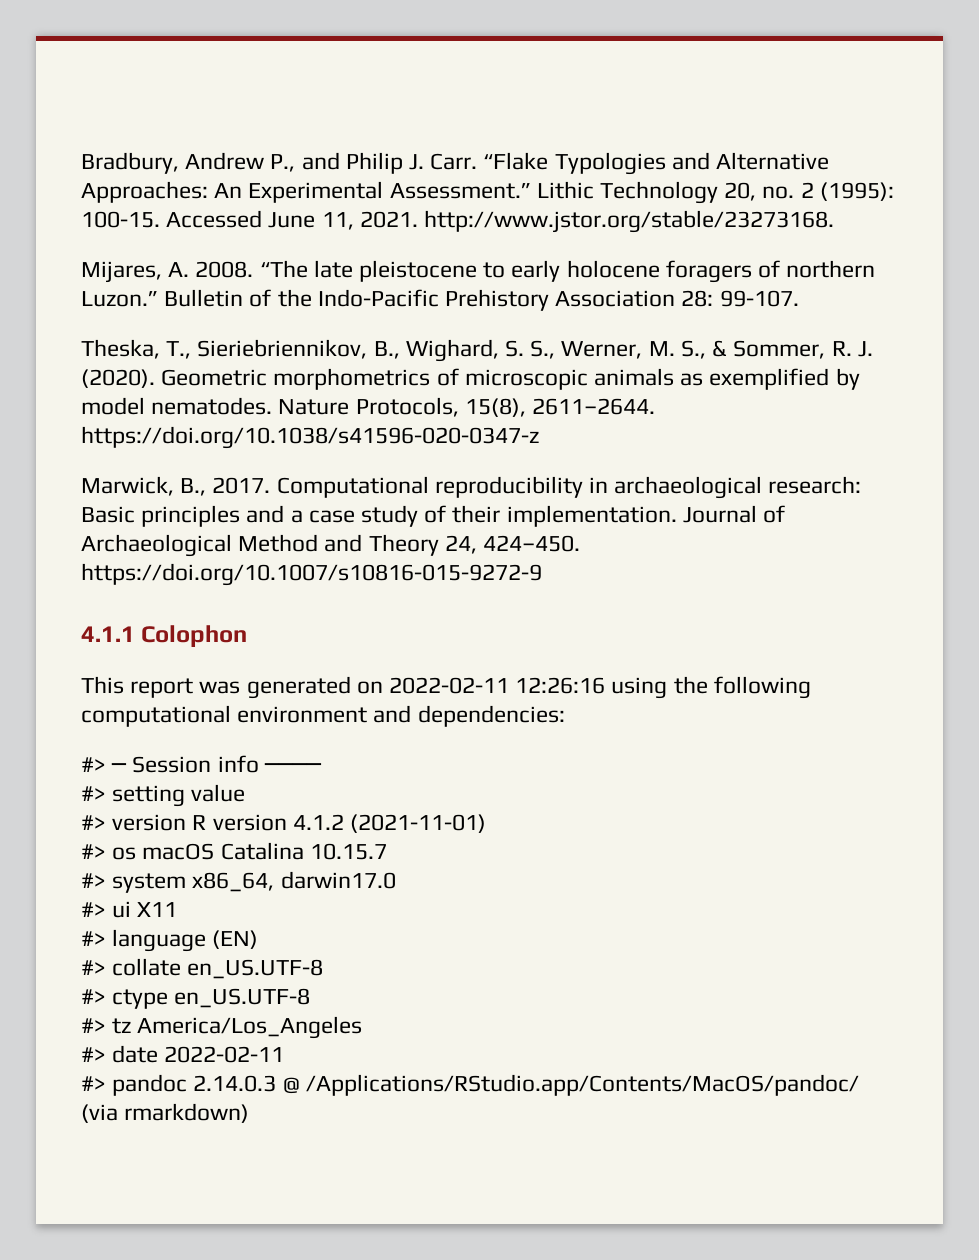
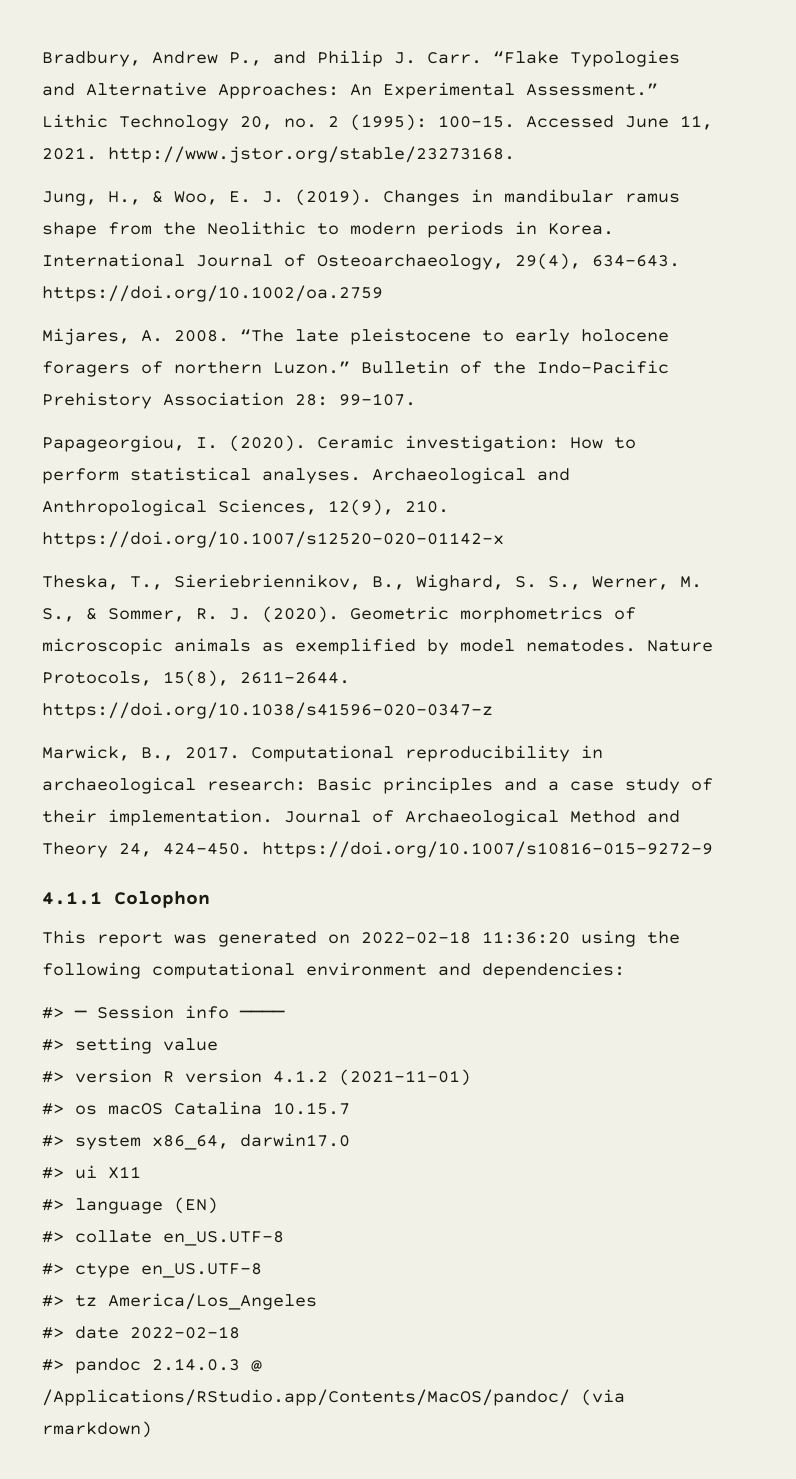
(835, 221) none -> [42,189,680,206] [42,221,614,238] [42,253,680,270] [42,285,383,302] // Jung, H., & Woo, E. J. (2019). Changes in mandibular ramus shape from the Neolithic to modern periods in Korea. International Journal of Osteoarchaeology, 29(4), 634–643. https://doi.org/10.1002/oa.2759
(799, 298) none -> [42,435,636,452] [42,467,570,484] [42,499,449,516] [42,531,504,548] // Papageorgiou, I. (2020). Ceramic investigation: How to perform statistical analyses. Archaeological and Anthropological Sciences, 12(9), 210. https://doi.org/10.1007/s12520-020-01142-x
[389,677,606,694] 2022-02-11 12:26:16 -> [361,931,570,944] 2022-02-18 11:36:20
[164,1046,285,1063] 2022-02-11 -> [130,1326,240,1339] 2022-02-18

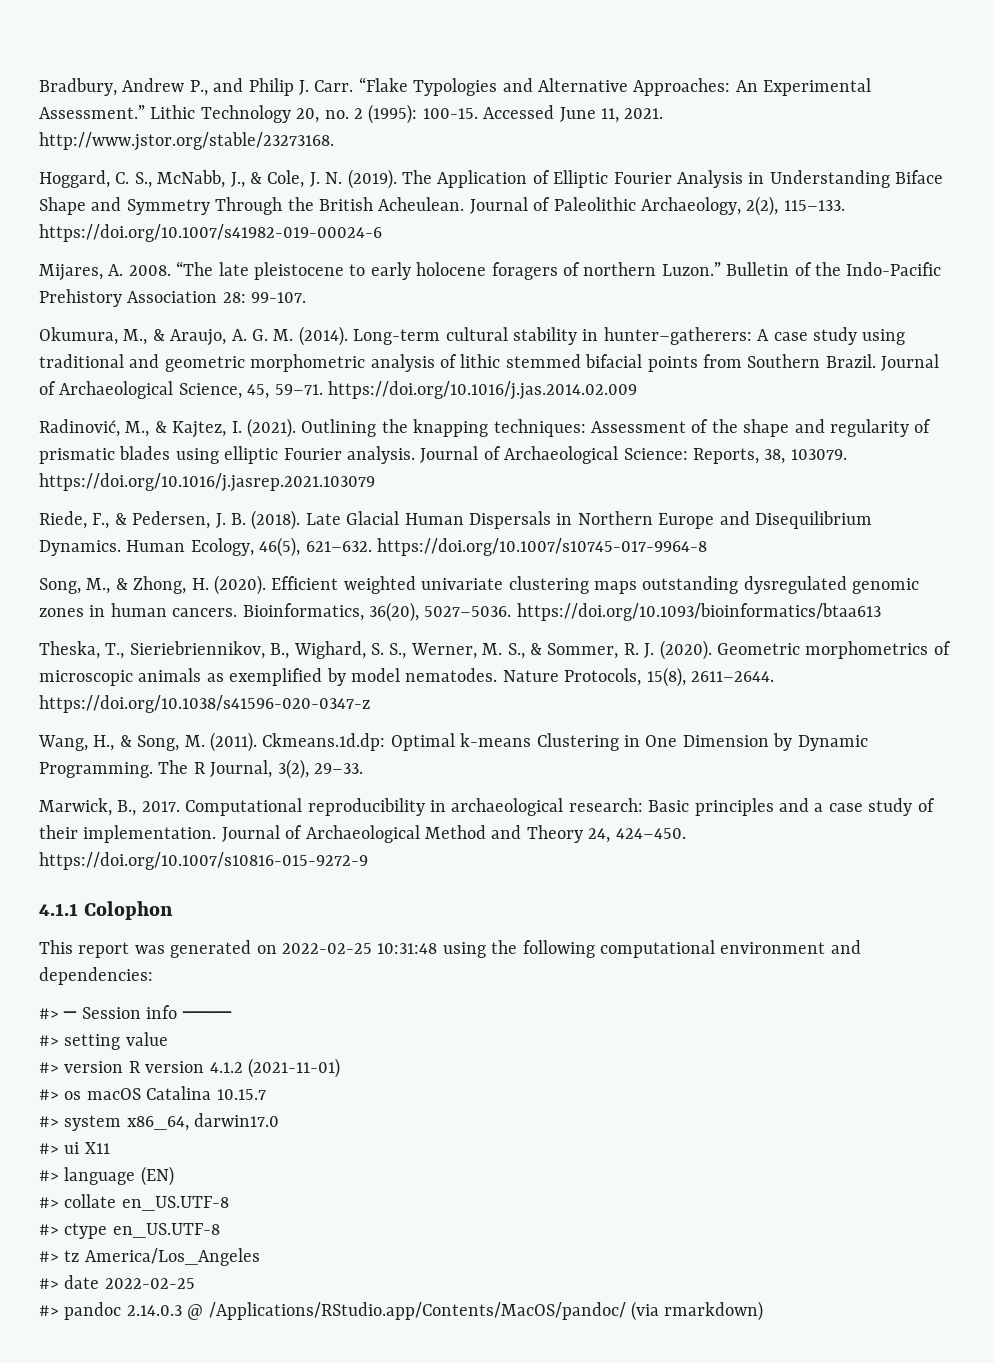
[42,189,680,206] [42,221,614,238] [42,253,680,270] [42,285,383,302] Jung, H., & Woo, E. J. (2019). Changes in mandibular ramus shape from the Neolithic to modern periods in Korea. International Journal of Osteoarchaeology, 29(4), 634–643. https://doi.org/10.1002/oa.2759 -> [39,169,944,189] [39,196,845,216] [39,224,382,242] Hoggard, C. S., McNabb, J., & Cole, J. N. (2019). The Application of Elliptic Fourier Analysis in Understanding Biface Shape and Symmetry Through the British Acheulean. Journal of Paleolithic Archaeology, 2(2), 115–133. https://doi.org/10.1007/s41982-019-00024-6
[42,435,636,452] [42,467,570,484] [42,499,449,516] [42,531,504,548] Papageorgiou, I. (2020). Ceramic investigation: How to perform statistical analyses. Archaeological and Anthropological Sciences, 12(9), 210. https://doi.org/10.1007/s12520-020-01142-x -> [39,326,906,346] [39,354,940,372] [39,381,637,400] [39,418,932,438] [39,446,847,464] [39,473,375,492] [39,510,872,530] [39,537,707,557] [39,575,920,595] [39,602,881,622] Okumura, M., & Araujo, A. G. M. (2014). Long-term cultural stability in hunter–gatherers: A case study using traditional and geometric morphometric analysis of lithic stemmed bifacial points from Southern Brazil. Journal of Archaeological Science, 45, 59–71. https://doi.org/10.1016/j.jas.2014.02.009 // Radinović, M., & Kajtez, I. (2021). Outlining the knapping techniques: Assessment of the shape and regularity of prismatic blades using elliptic Fourier analysis. Journal of Archaeological Science: Reports, 38, 103079. https://doi.org/10.1016/j.jasrep.2021.103079 // Riede, F., & Pedersen, J. B. (2018). Late Glacial Human Dispersals in Northern Europe and Disequilibrium Dynamics. Human Ecology, 46(5), 621–632. https://doi.org/10.1007/s10745-017-9964-8 // Song, M., & Zhong, H. (2020). Efficient weighted univariate clustering maps outstanding dysregulated genomic zones in human cancers. Bioinformatics, 36(20), 5027–5036. https://doi.org/10.1093/bioinformatics/btaa613
(493, 710) none -> [38,732,868,752] [39,759,363,779] // Wang, H., & Song, M. (2011). Ckmeans.1d.dp: Optimal k-means Clustering in One Dimension by Dynamic Programming. The R Journal, 3(2), 29–33.
[361,931,570,944] 2022-02-18 11:36:20 -> [282,943,438,954] 2022-02-25 10:31:48
[130,1326,240,1339] 2022-02-18 -> [104,1278,195,1289] 2022-02-25

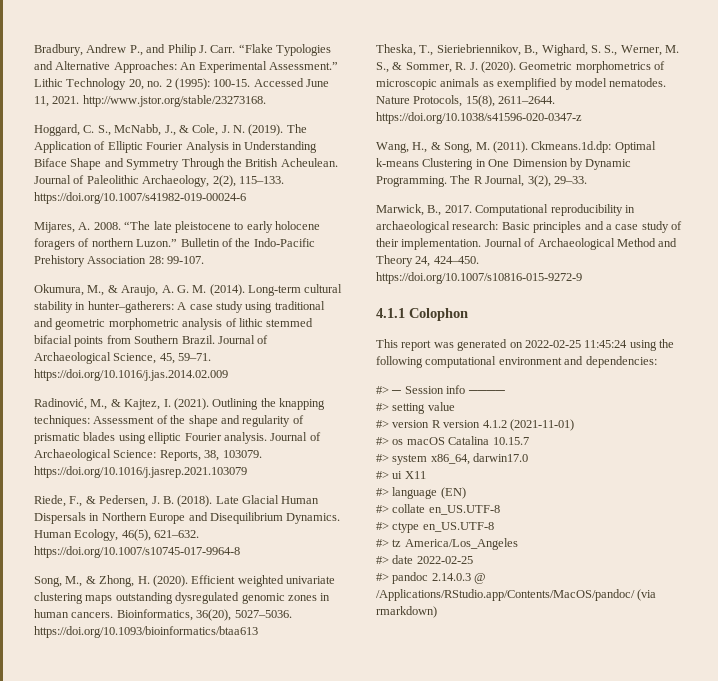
[377,943,438,954] 10:31:48 -> [584,340,628,348] 11:45:24

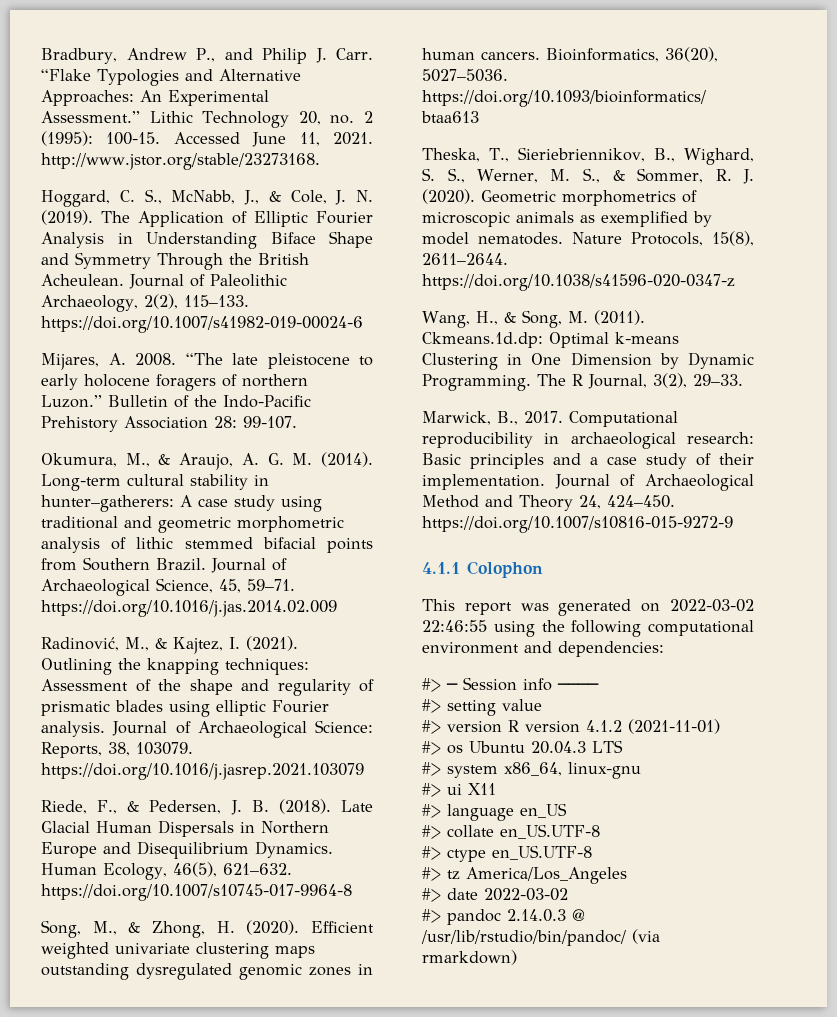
[524,340,628,348] 2022-02-25 11:45:24 -> [670,599,754,612] [422,620,487,632] 2022-03-02 22:46:55
[406,436,529,445] macOS Catalina 10.15.7 -> [469,740,623,754] Ubuntu 20.04.3 LTS
[473,453,529,462] darwin17.0 -> [568,762,641,779] linux-gnu
[440,487,466,499] (EN) -> [520,803,567,818] en_US
[416,556,473,564] 2022-02-25 -> [484,888,568,901] 2022-03-02
[376,589,635,601] /Applications/RStudio.app/Contents/MacOS/pandoc/ -> [421,930,626,946] /usr/lib/rstudio/bin/pandoc/

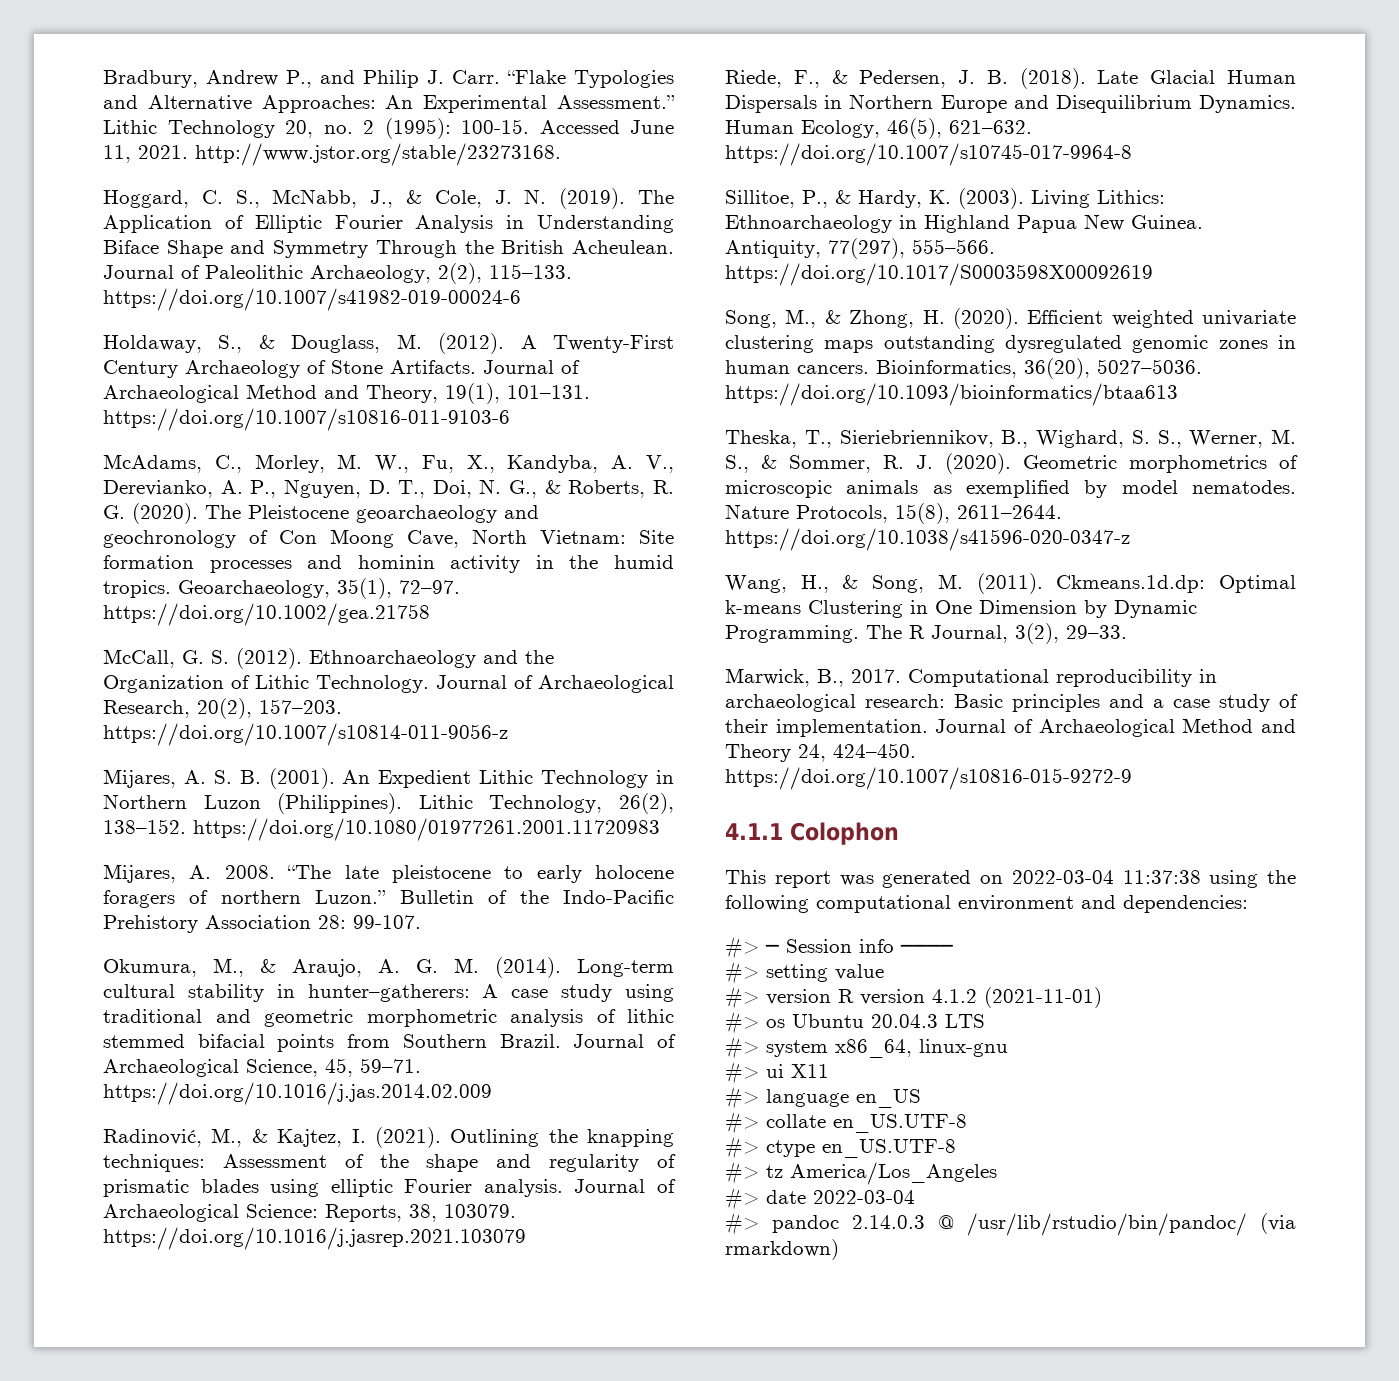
(363, 324) none -> [103,333,675,354] [103,360,580,378] [103,383,590,404] [103,408,510,431] [103,454,674,473] [103,479,674,498] [103,503,539,524] [103,529,674,548] [103,555,674,573] [103,578,460,599] [103,603,430,626] [103,648,554,669] [103,675,674,693] [103,698,342,719] [103,723,508,746] [103,768,675,789] [103,793,674,814] [103,818,660,841] // Holdaway, S., & Douglass, M. (2012). A Twenty-First Century Archaeology of Stone Artifacts. Journal of Archaeological Method and Theory, 19(1), 101–131. https://doi.org/10.1007/s10816-011-9103-6 // McAdams, C., Morley, M. W., Fu, X., Kandyba, A. V., Derevianko, A. P., Nguyen, D. T., Doi, N. G., & Roberts, R. G. (2020). The Pleistocene geoarchaeology and geochronology of Con Moong Cave, North Vietnam: Site formation processes and hominin activity in the humid tropics. Geoarchaeology, 35(1), 72–97. https://doi.org/10.1002/gea.21758 // McCall, G. S. (2012). Ethnoarchaeology and the Organization of Lithic Technology. Journal of Archaeological Research, 20(2), 157–203. https://doi.org/10.1007/s10814-011-9056-z // Mijares, A. S. B. (2001). An Expedient Lithic Technology in Northern Luzon (Philippines). Lithic Technology, 26(2), 138–152. https://doi.org/10.1080/01977261.2001.11720983
(352, 892) none -> [725,188,1165,209] [725,214,1203,233] [725,238,995,259] [725,263,1153,286] // Sillitoe, P., & Hardy, K. (2003). Living Lithics: Ethnoarchaeology in Highland Papua New Guinea. Antiquity, 77(297), 555–566. https://doi.org/10.1017/S0003598X00092619
[670,599,754,612] [422,620,487,632] 2022-03-02 22:46:55 -> [1011,870,1201,884] 2022-03-04 11:37:38
[484,888,568,901] 2022-03-02 -> [813,1190,915,1204] 2022-03-04

